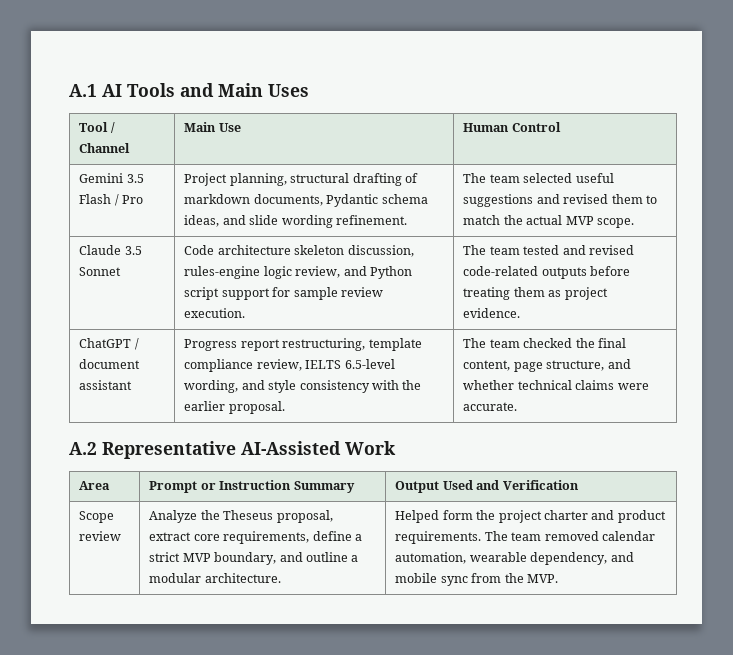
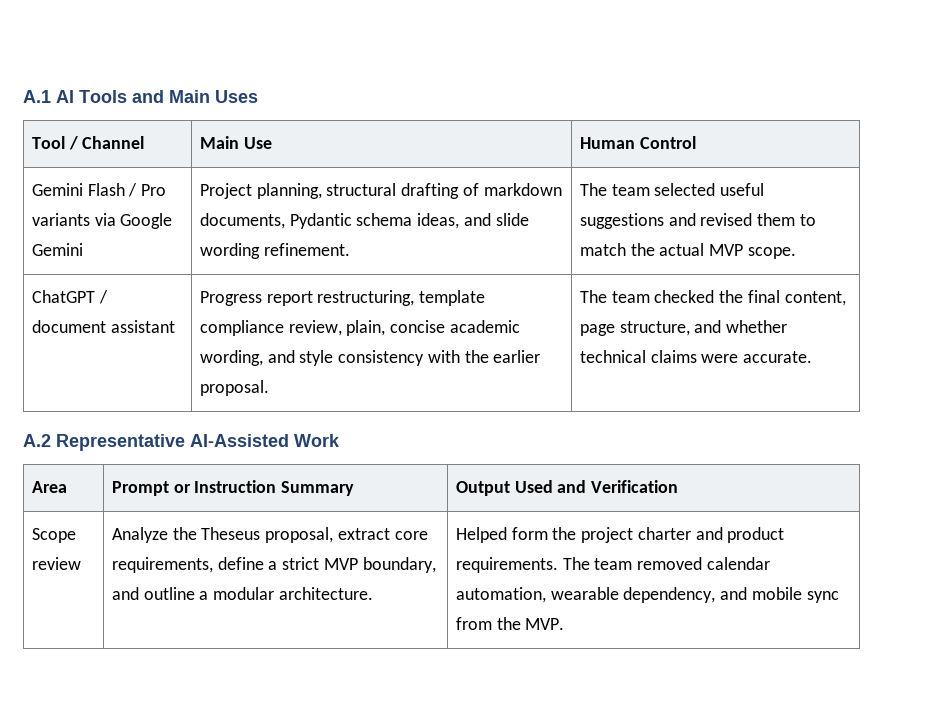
[126,174,144,183] 3.5 -> (83, 189) none
(144, 199) none -> [31,213,173,229] [31,243,83,256] variants via Google Gemini
[79,245,142,255] [79,267,122,276] [184,245,414,257] [184,266,412,279] [184,287,383,300] [184,308,246,318] [463,245,634,255] [463,266,631,279] [463,287,608,300] [463,308,521,318] // Claude 3.5 Sonnet | Code architecture skeleton discussion, rules-engine logic review, and Python script support for sample review execution. | The team tested and revised code-related outputs before treating them as project evidence. -> (796, 253) none
[305,359,395,369] IELTS 6.5-level -> [346,320,520,336] plain, concise academic

